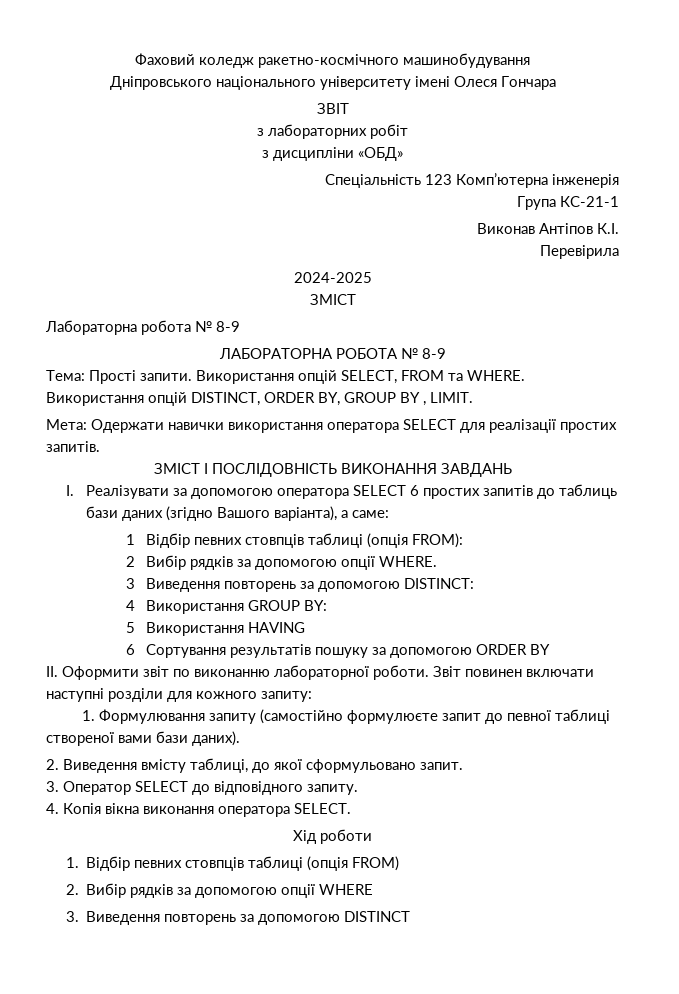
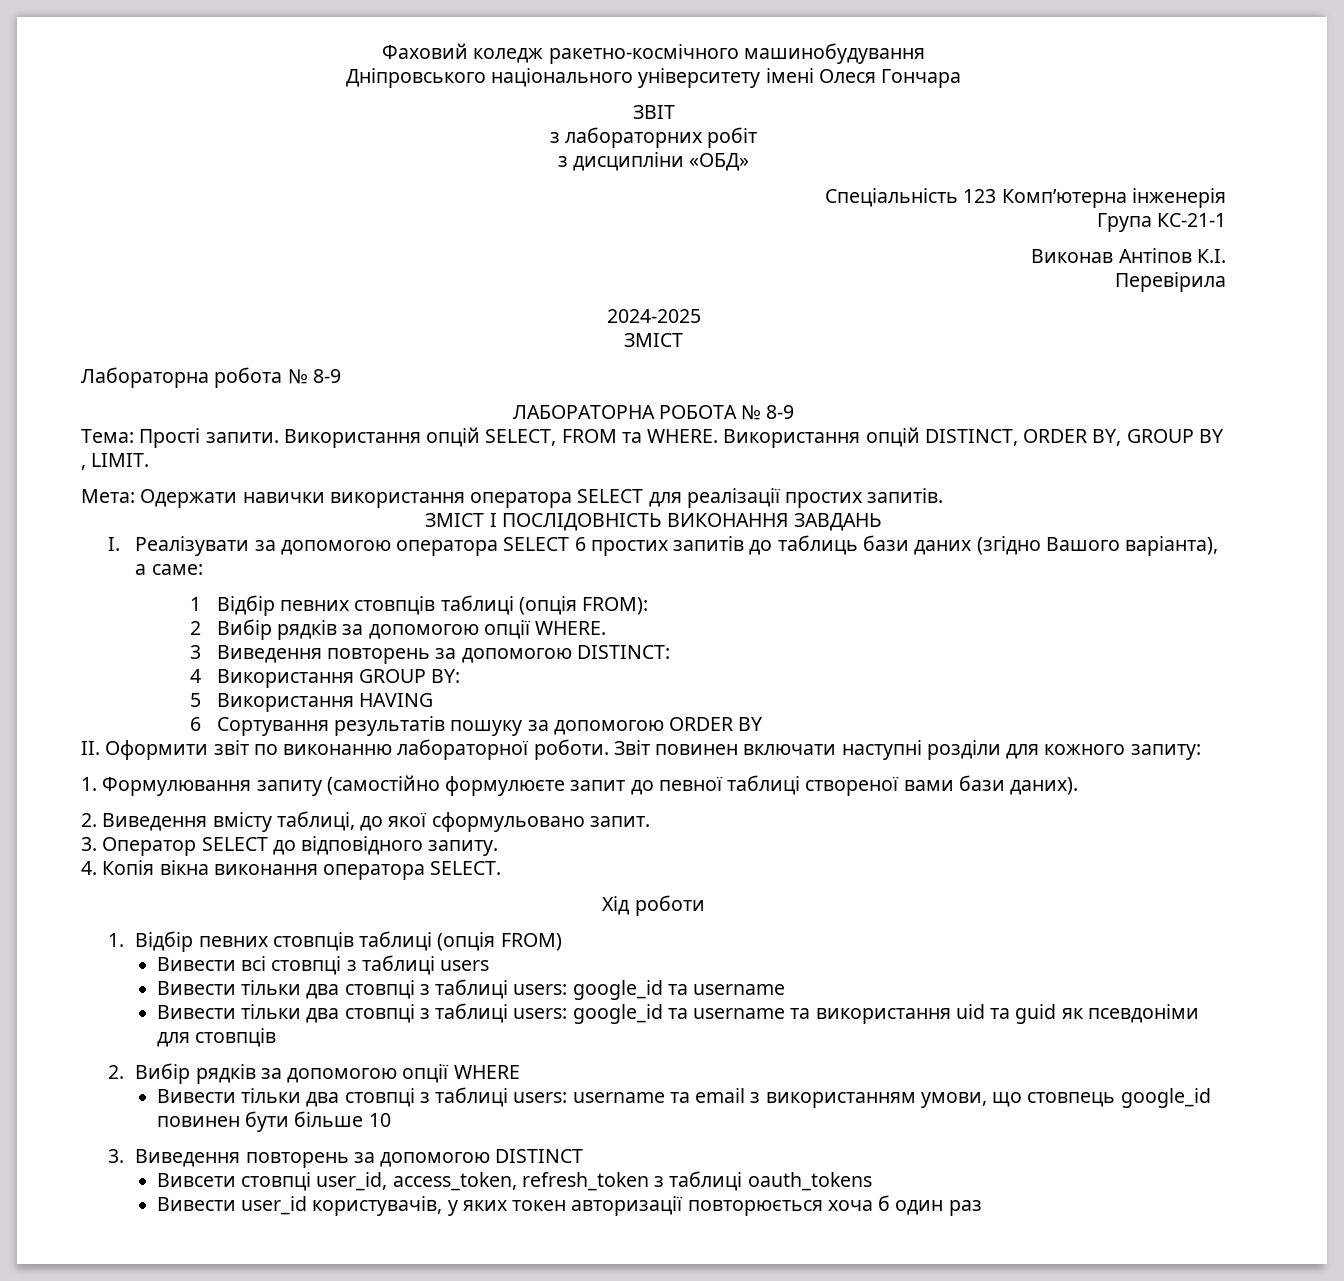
(400, 863) none -> [156,955,490,975] [156,979,786,1000] [156,1003,1200,1024] [156,1028,277,1047] // Вивести всі стовпці з таблиці users // Вивести тільки два стовпці з таблиці users: google_id та username // Вивести тільки два стовпці з таблиці users: google_id та username та використання uid та guid як псевдоніми для стовпців
(374, 889) none -> [156,1087,1211,1108] [156,1111,391,1132] // Вивести тільки два стовпці з таблиці users: username та email з використанням умови, що стовпець google_id повинен бути більше 10
(411, 916) none -> [156,1171,872,1191] [156,1195,982,1216] // Вивсети стовпці user_id, access_token, refresh_token з таблиці oauth_tokens // Вивести user_id користувачів, у яких токен авторизації повторюється хоча б один раз

